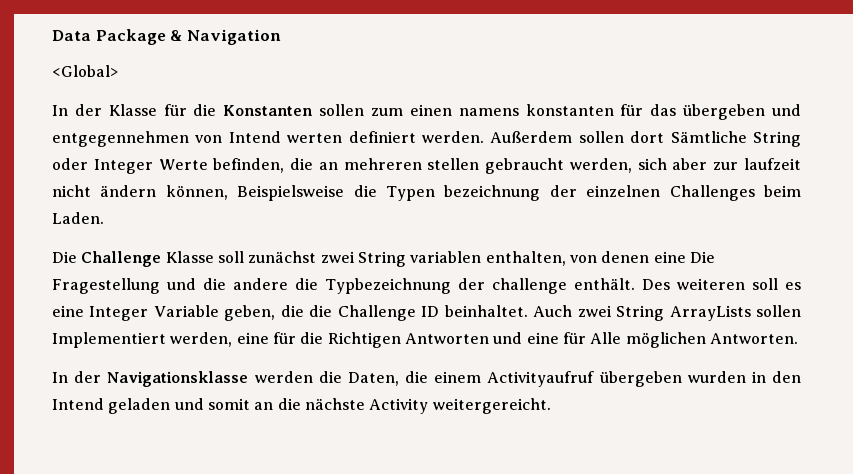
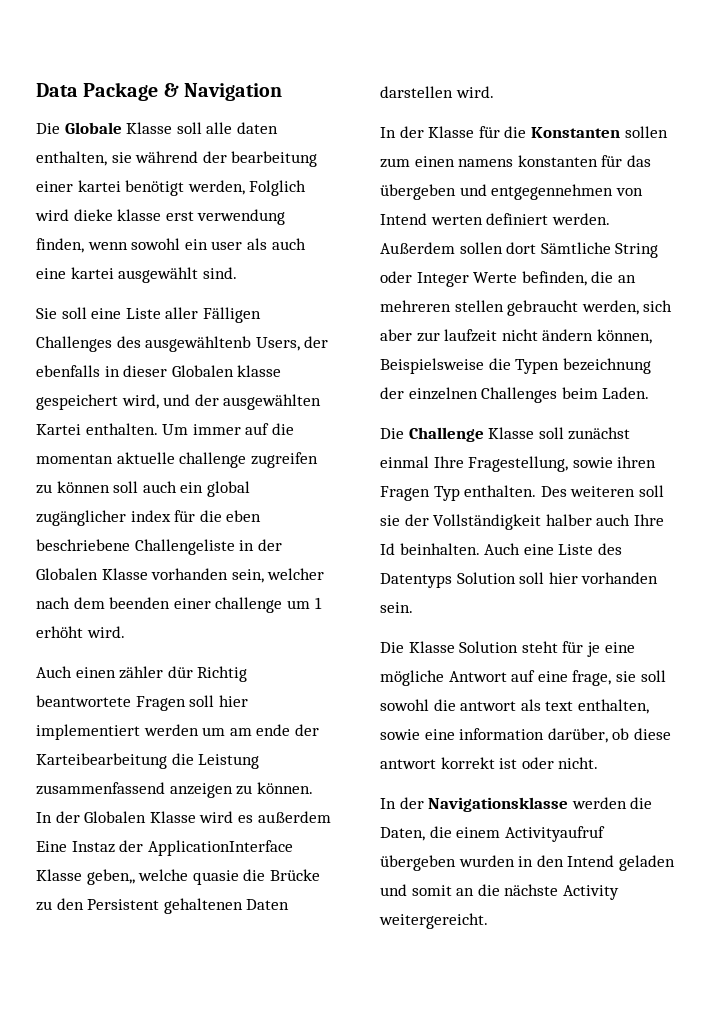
[52,65,118,77] <Global> -> [36,122,278,134] [36,151,318,167] [36,180,307,196] [35,209,286,225] [36,238,306,253] [36,267,237,283] [36,307,261,323] [36,336,329,352] [36,365,282,377] [36,394,322,410] [36,423,294,435] [36,452,318,468] [36,481,250,497] [36,510,262,526] [36,539,282,555] [36,568,325,583] [36,597,322,613] [36,626,125,638] [36,666,248,682] [36,695,248,711] [36,724,319,740] [36,753,260,769] [36,782,313,798] [36,811,331,823] [36,840,293,856] [36,869,320,885] [36,898,290,914] [380,86,494,98] Die Globale Klasse soll alle daten enthalten, sie während der bearbeitung einer kartei benötigt werden, Folglich wird dieke klasse erst verwendung finden, wenn sowohl ein user als auch eine kartei ausgewählt sind. // Sie soll eine Liste aller Fälligen Challenges des ausgewähltenb Users, der ebenfalls in dieser Globalen klasse gespeichert wird, und der ausgewählten Kartei enthalten. Um immer auf die momentan aktuelle challenge zugreifen zu können soll auch ein global zugänglicher index für die eben beschriebene Challengeliste in der Globalen Klasse vorhanden sein, welcher nach dem beenden einer challenge um 1 erhöht wird. // Auch einen zähler dür Richtig beantwortete Fragen soll hier implementiert werden um am ende der Karteibearbeitung die Leistung zusammenfassend anzeigen zu können. In der Globalen Klasse wird es außerdem Eine Instaz der ApplicationInterface Klasse geben,, welche quasie die Brücke zu den Persistent gehaltenen Daten darstellen wird.
[320,251,715,267] [52,278,802,294] [52,305,801,321] [52,332,798,348] zwei String variablen enthalten, von denen eine Die Fragestellung und die andere die Typbezeichnung der challenge enthält. Des weiteren soll es eine Integer Variable geben, die die Challenge ID beinhaltet. Auch zwei String ArrayLists sollen Implementiert werden, eine für die Richtigen Antworten und eine für Alle möglichen Antworten. -> [380,456,657,472] [380,485,664,501] [380,514,664,530] [380,543,622,555] [380,572,659,588] [380,602,413,613] [380,641,635,657] [380,670,666,686] [380,699,649,714] [380,728,671,743] [380,757,599,769] einmal Ihre Fragestellung, sowie ihren Fragen Typ enthalten. Des weiteren soll sie der Vollständigkeit halber auch Ihre Id beinhalten. Auch eine Liste des Datentyps Solution soll hier vorhanden sein. // Die Klasse Solution steht für je eine mögliche Antwort auf eine frage, sie soll sowohl die antwort als text enthalten, sowie eine information darüber, ob diese antwort korrekt ist oder nicht.

